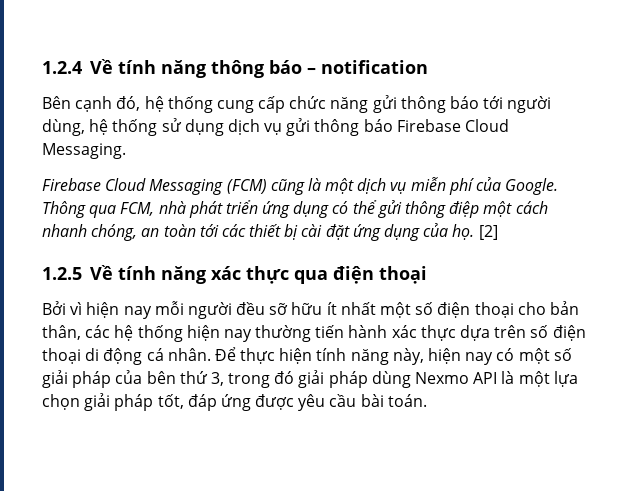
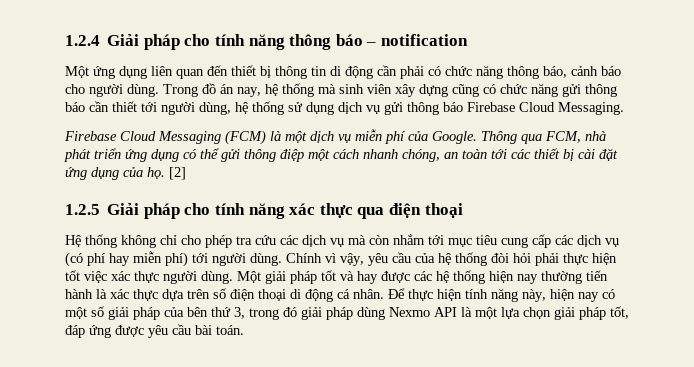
[89,59,113,74] Về -> [107,34,211,50] Giải pháp cho
[42,96,286,113] Bên cạnh đó, hệ thống cung cấp -> [65,65,621,79] [65,83,496,97] Một ứng dụng liên quan đến thiết bị thông tin di động cần phải có chức năng thông báo, cảnh báo cho người dùng. Trong đồ án nay, hệ thống mà sinh viên xây dựng cũng có
(480, 102) none -> [89,101,137,112] cần thiết
[270,179,305,195] cũng -> (266, 137) none
[89,265,113,280] Về -> [107,203,211,219] Giải pháp cho
[42,301,579,319] [42,325,81,340] Bởi vì hiện nay mỗi người đều sỡ hữu ít nhất một số điện thoại cho bản thân, -> [65,234,619,248] [65,251,617,267] [65,270,410,284] Hệ thống không chỉ cho phép tra cứu các dịch vụ mà còn nhắm tới mục tiêu cung cấp các dịch vụ (có phí hay miễn phí) tới người dùng. Chính vì vậy, yêu cầu của hệ thống đòi hỏi phải thực hiện tốt việc xác thực người dùng. Một giải pháp tốt và hay được
(388, 331) none -> [96,289,107,299] là

